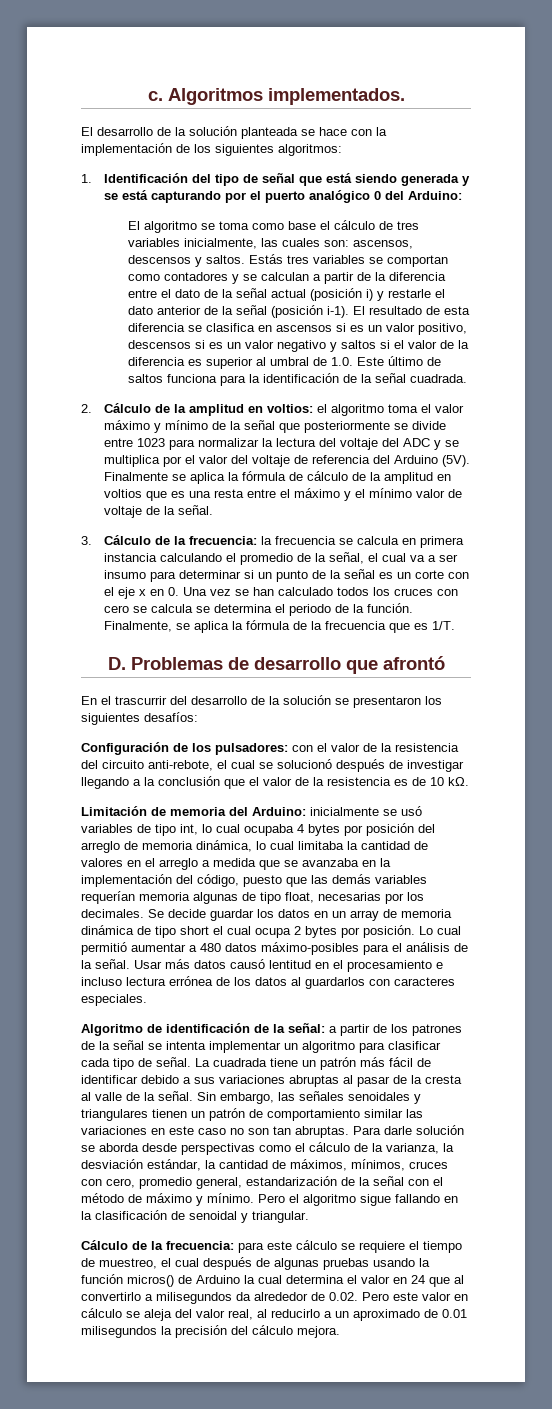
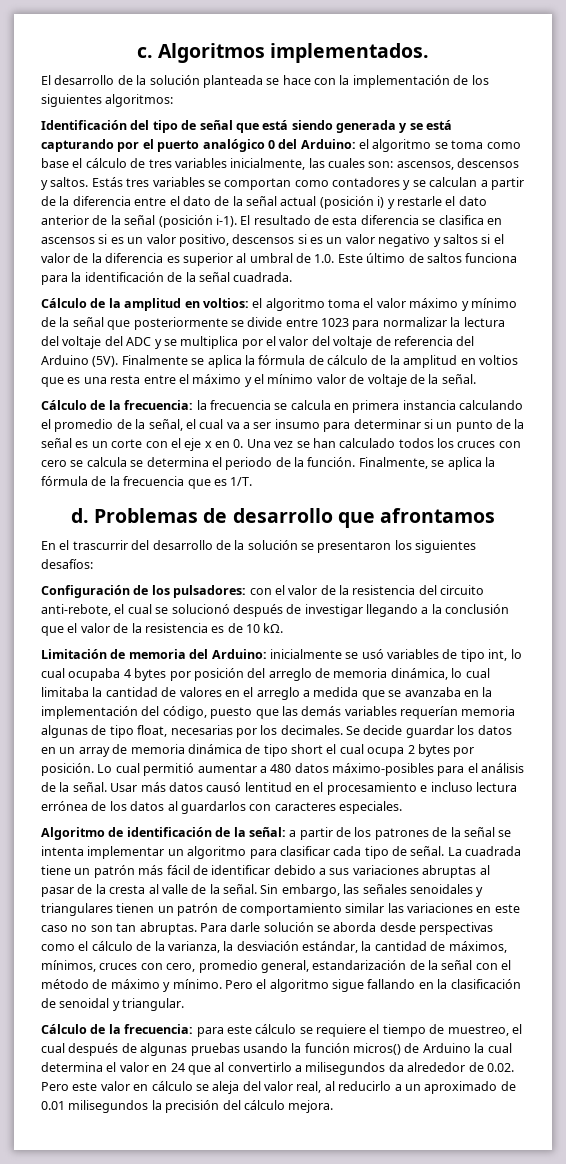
[81,174,92,183] 1. -> (174, 100) none
[127,221,140,230] // El -> [359,139,369,149] el
[81,404,92,413] 2. -> (293, 277) none
[81,536,92,545] 3. -> (476, 379) none
[107,657,126,670] D. -> [70,508,89,523] d.
[382,656,445,670] afrontó -> [380,508,496,523] afrontamos

